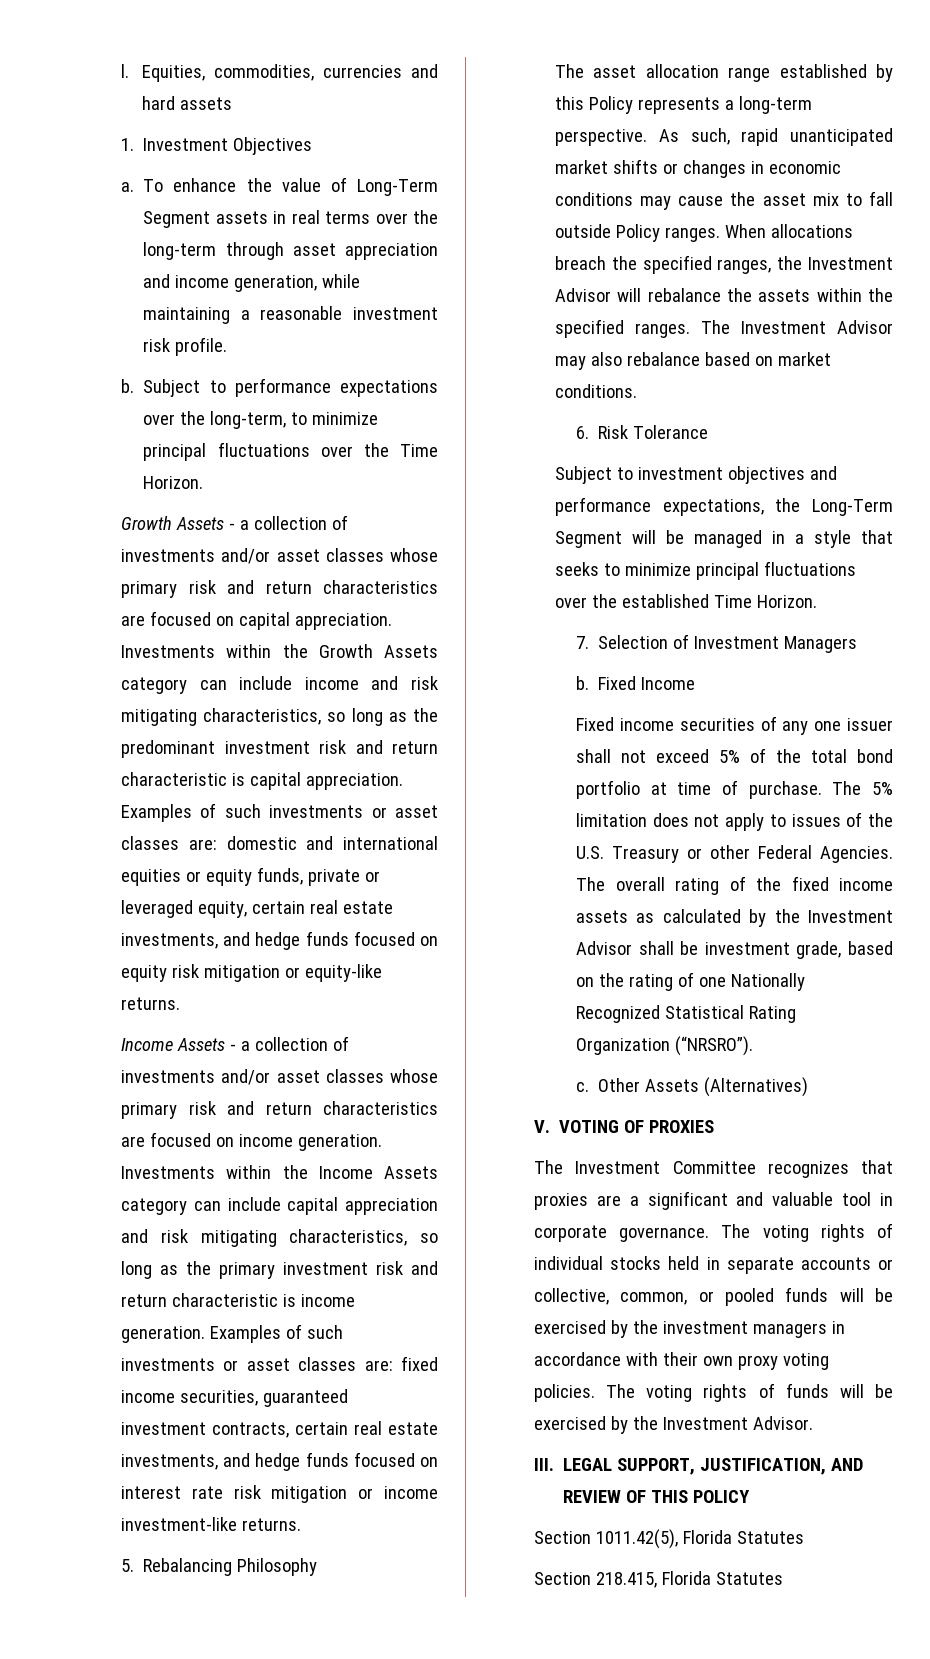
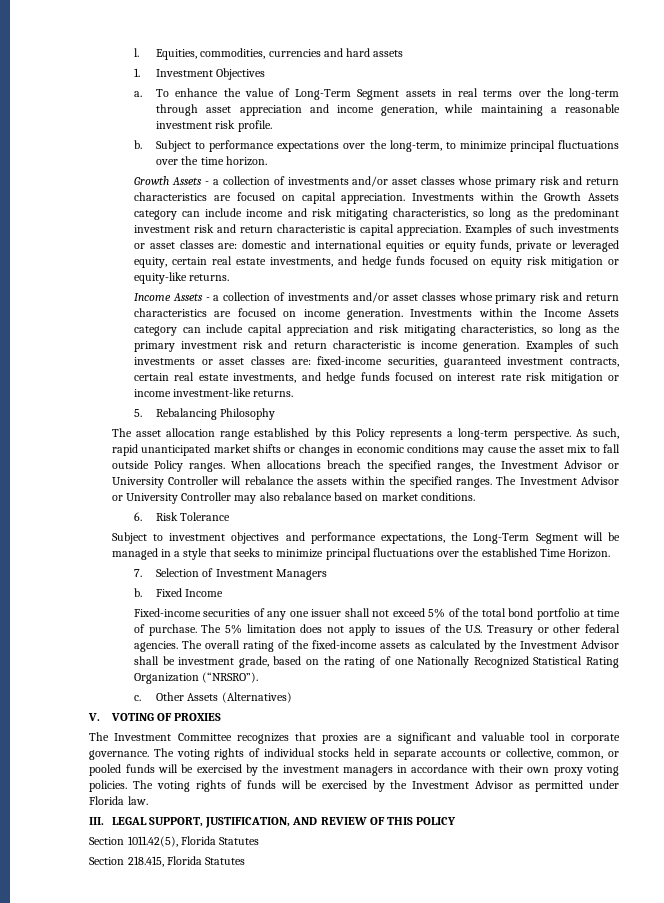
[399,444,438,457] [143,476,204,489] Time Horizon. -> [200,156,267,166] time horizon.
[401,1356,438,1371] [121,1390,176,1403] fixed income -> [317,356,383,365] fixed-income
(612, 295) none -> [608,463,619,469] [111,476,219,488] or University Controller
(893, 327) none -> [111,492,232,504] or University Controller
[576,717,674,731] Fixed income -> [133,608,201,617] Fixed-income
[758,845,893,863] Federal Agencies. -> [584,624,620,633] [133,641,178,652] federal agencies.
[791,876,893,891] fixed income -> [312,640,378,649] fixed-income
[753,1416,814,1430] Advisor. -> [474,780,619,792] [89,796,148,805] Advisor as permitted under Florida law.

